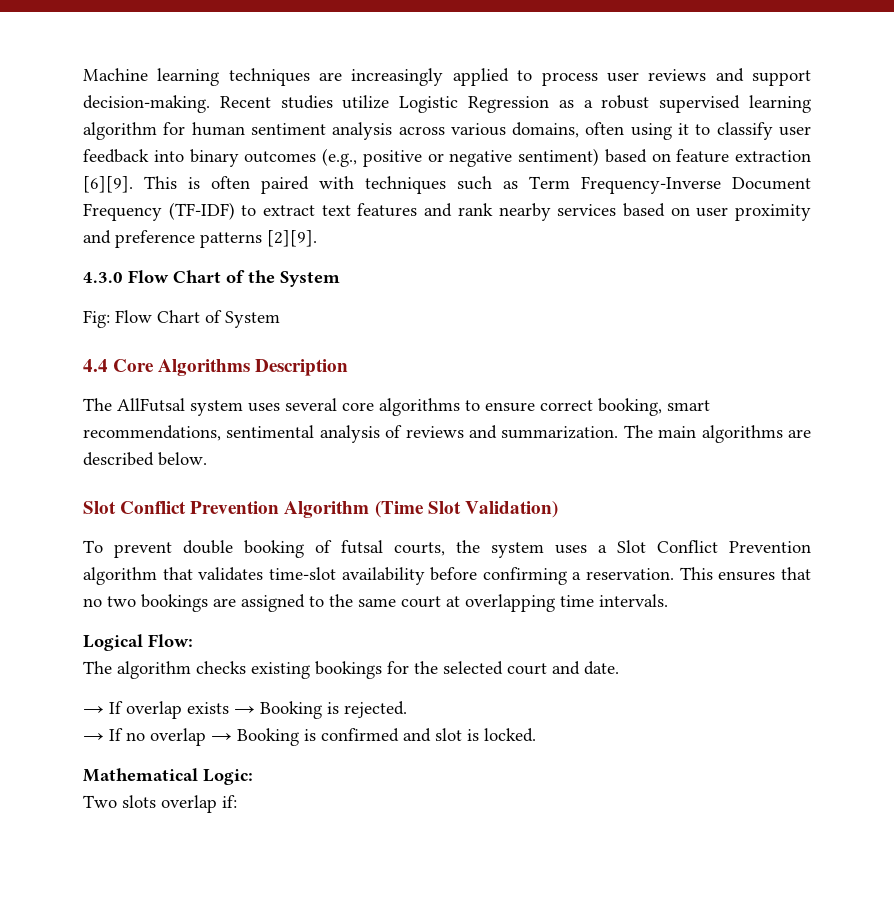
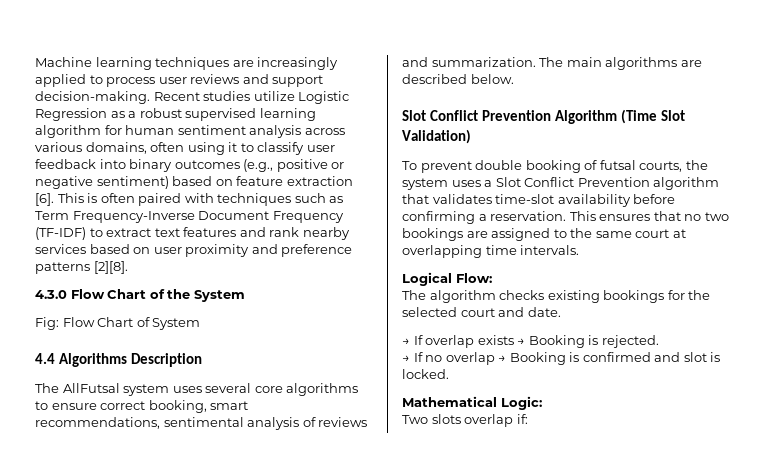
[83,176,133,193] [6][9]. -> [35,193,54,206] [6].
[267,230,317,247] [2][9]. -> [93,261,128,274] [2][8].
[113,359,155,372] Core -> (55, 358) none

